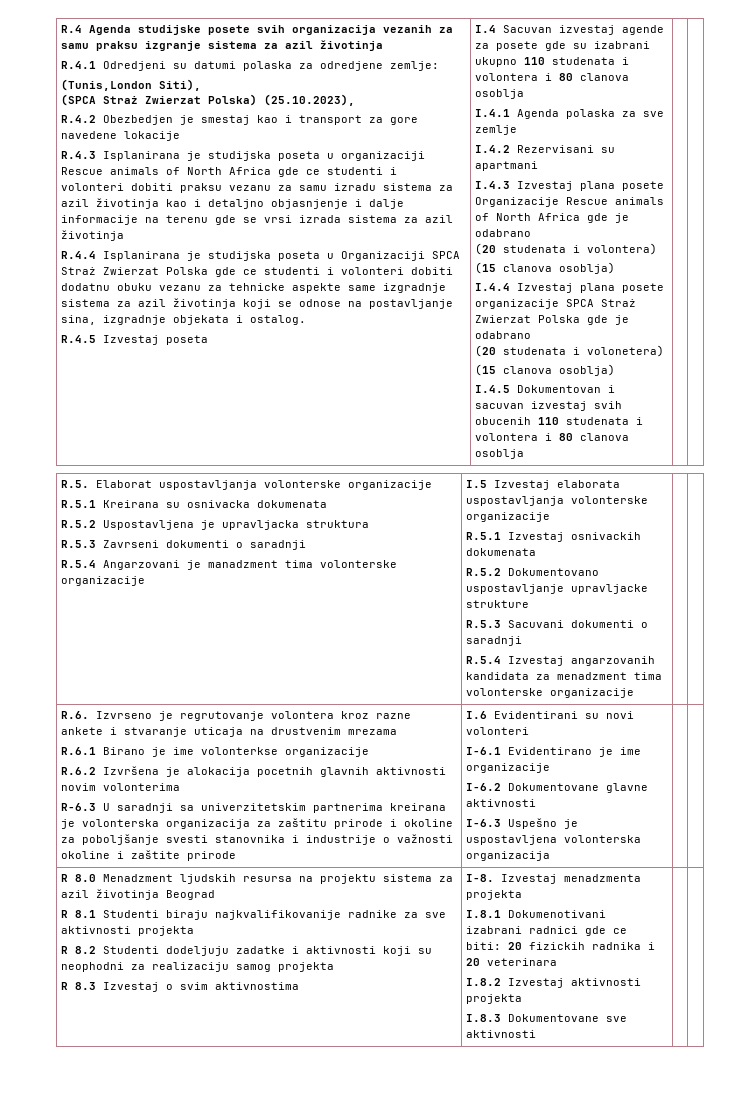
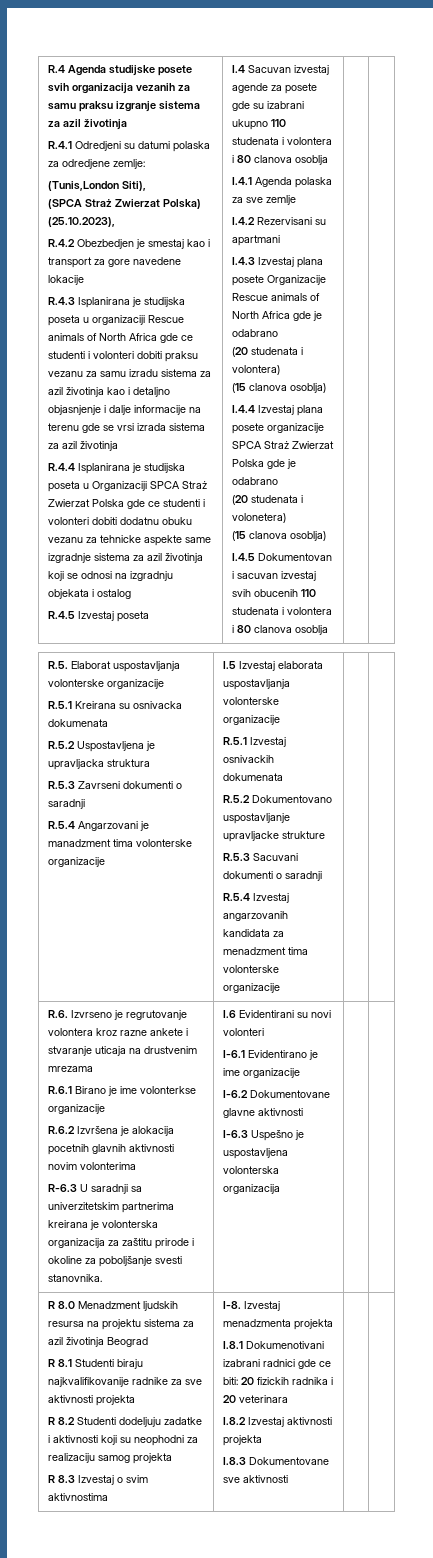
[298,299,453,309] [60,315,166,325] odnose na postavljanje sina, izgradnje -> [80,571,173,581] odnosi na izgradnju
[249,315,306,325] ostalog. -> [96,589,131,599] ostalog
[214,834,453,845] [60,850,236,861] stanovnika i industrije o važnosti okoline i zaštite prirode -> [47,1274,102,1282] stanovnika.

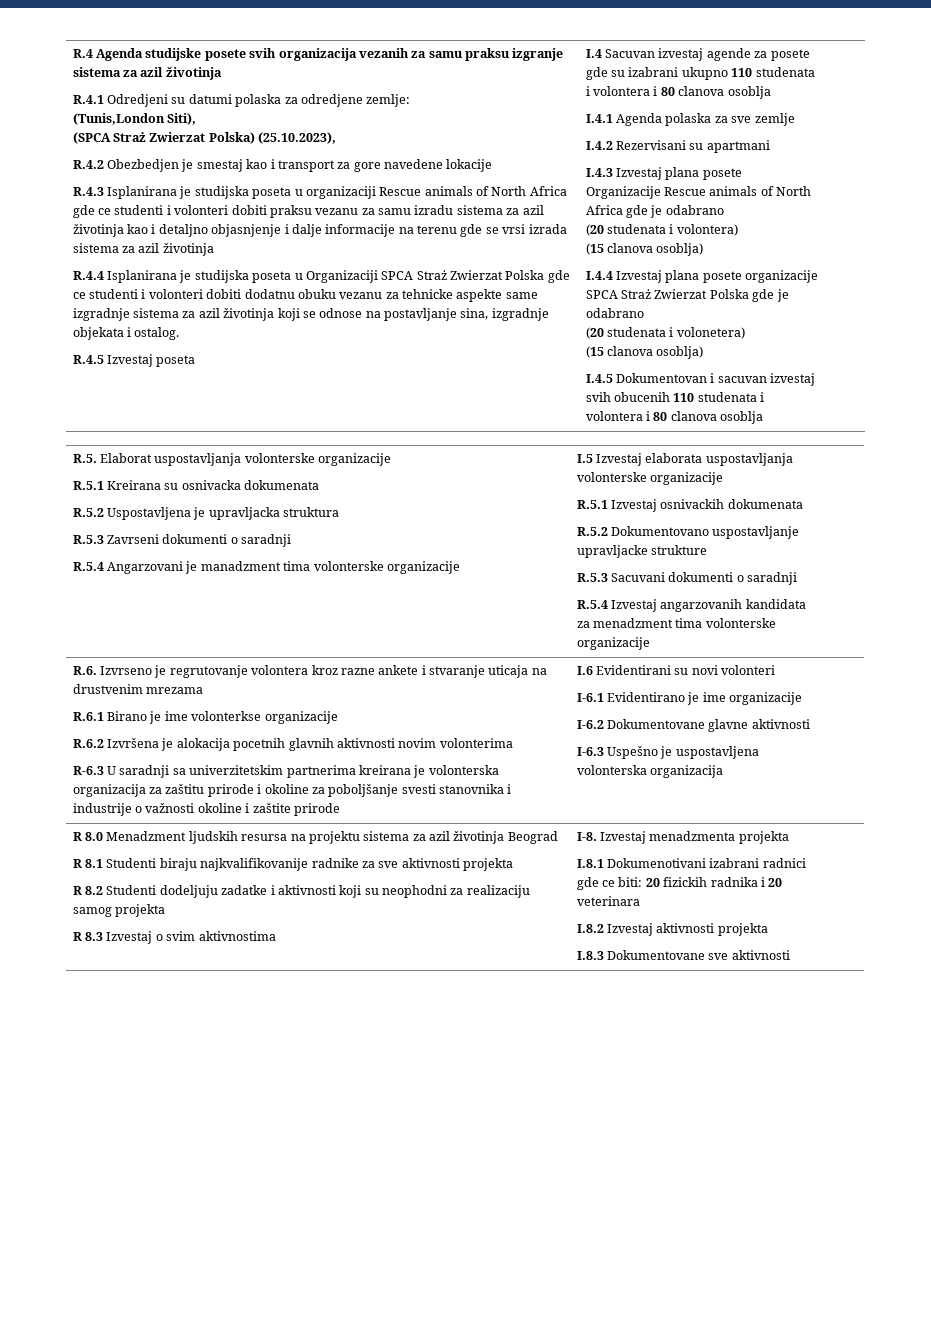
[80,571,173,581] odnosi na izgradnju -> [319,308,549,321] odnose na postavljanje sina, izgradnje
[96,589,131,599] ostalog -> [134,327,180,340] ostalog.
[47,1274,102,1282] stanovnika. -> [439,784,512,794] [72,803,340,816] stanovnika i industrije o važnosti okoline i zaštite prirode

